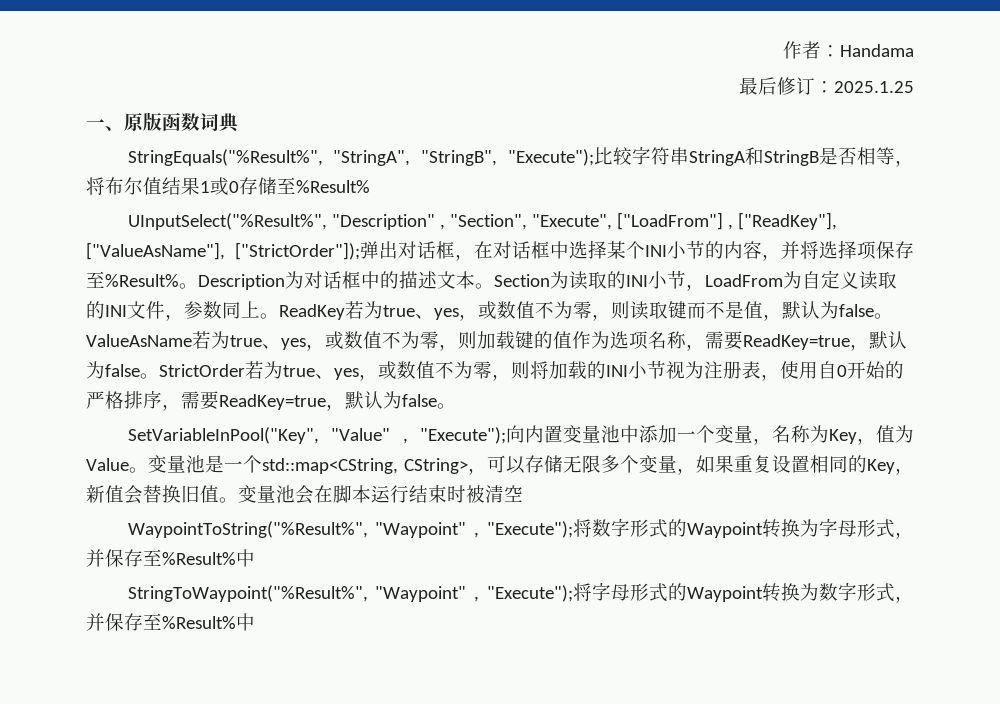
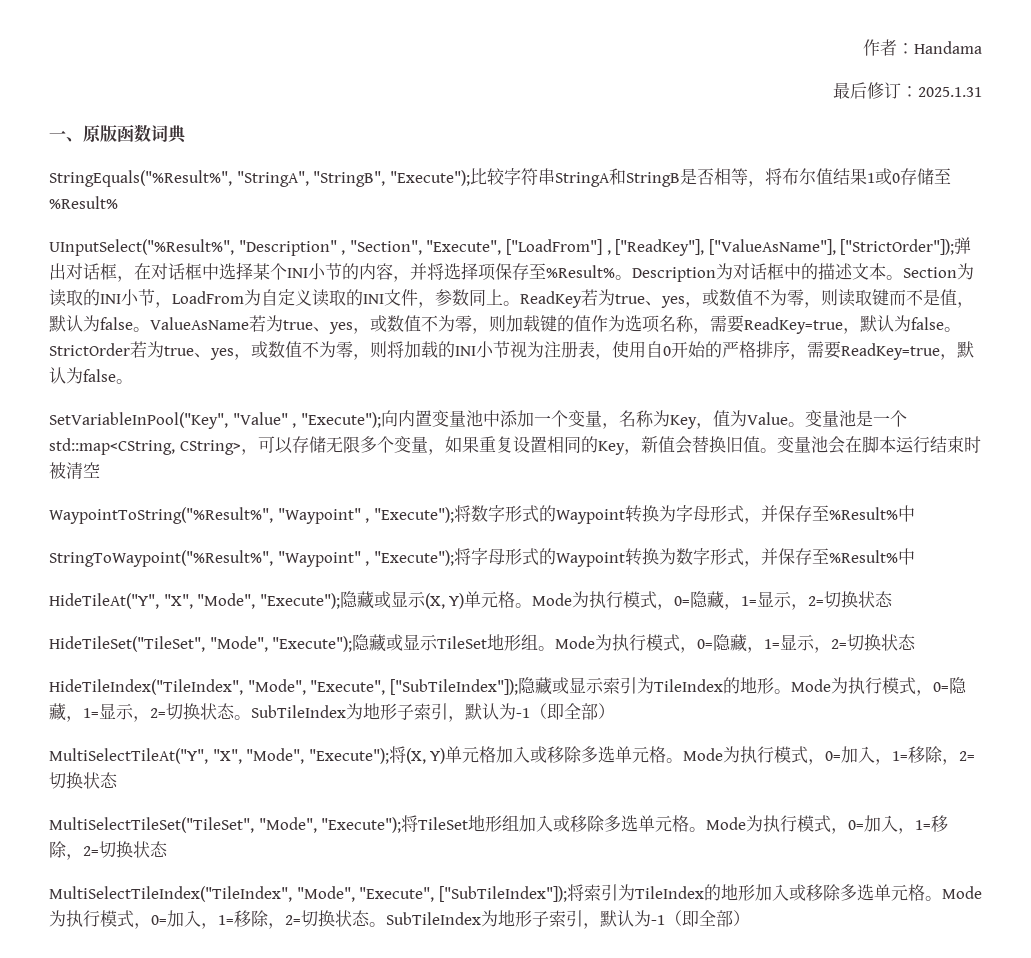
[834,81,914,93] 2025.1.25 -> [918,87,982,97] 2025.1.31
(255, 622) none -> [49,591,894,610] [49,634,917,653] [49,677,967,696] [49,703,615,722] [49,746,976,765] [49,772,118,789] [49,815,949,834] [49,841,168,860] [49,884,982,902] [49,910,750,929] // HideTileAt("Y", "X", "Mode", "Execute");隐藏或显示(X, Y)单元格。Mode为执行模式，0=隐藏，1=显示，2=切换状态 // HideTileSet("TileSet", "Mode", "Execute");隐藏或显示TileSet地形组。Mode为执行模式，0=隐藏，1=显示，2=切换状态 // HideTileIndex("TileIndex", "Mode", "Execute", ["SubTileIndex"]);隐藏或显示索引为TileIndex的地形。Mode为执行模式，0=隐藏，1=显示，2=切换状态。SubTileIndex为地形子索引，默认为-1（即全部） // MultiSelectTileAt("Y", "X", "Mode", "Execute");将(X, Y)单元格加入或移除多选单元格。Mode为执行模式，0=加入，1=移除，2=切换状态 // MultiSelectTileSet("TileSet", "Mode", "Execute");将TileSet地形组加入或移除多选单元格。Mode为执行模式，0=加入，1=移除，2=切换状态 // MultiSelectTileIndex("TileIndex", "Mode", "Execute", ["SubTileIndex"]);将索引为TileIndex的地形加入或移除多选单元格。Mode为执行模式，0=加入，1=移除，2=切换状态。SubTileIndex为地形子索引，默认为-1（即全部）

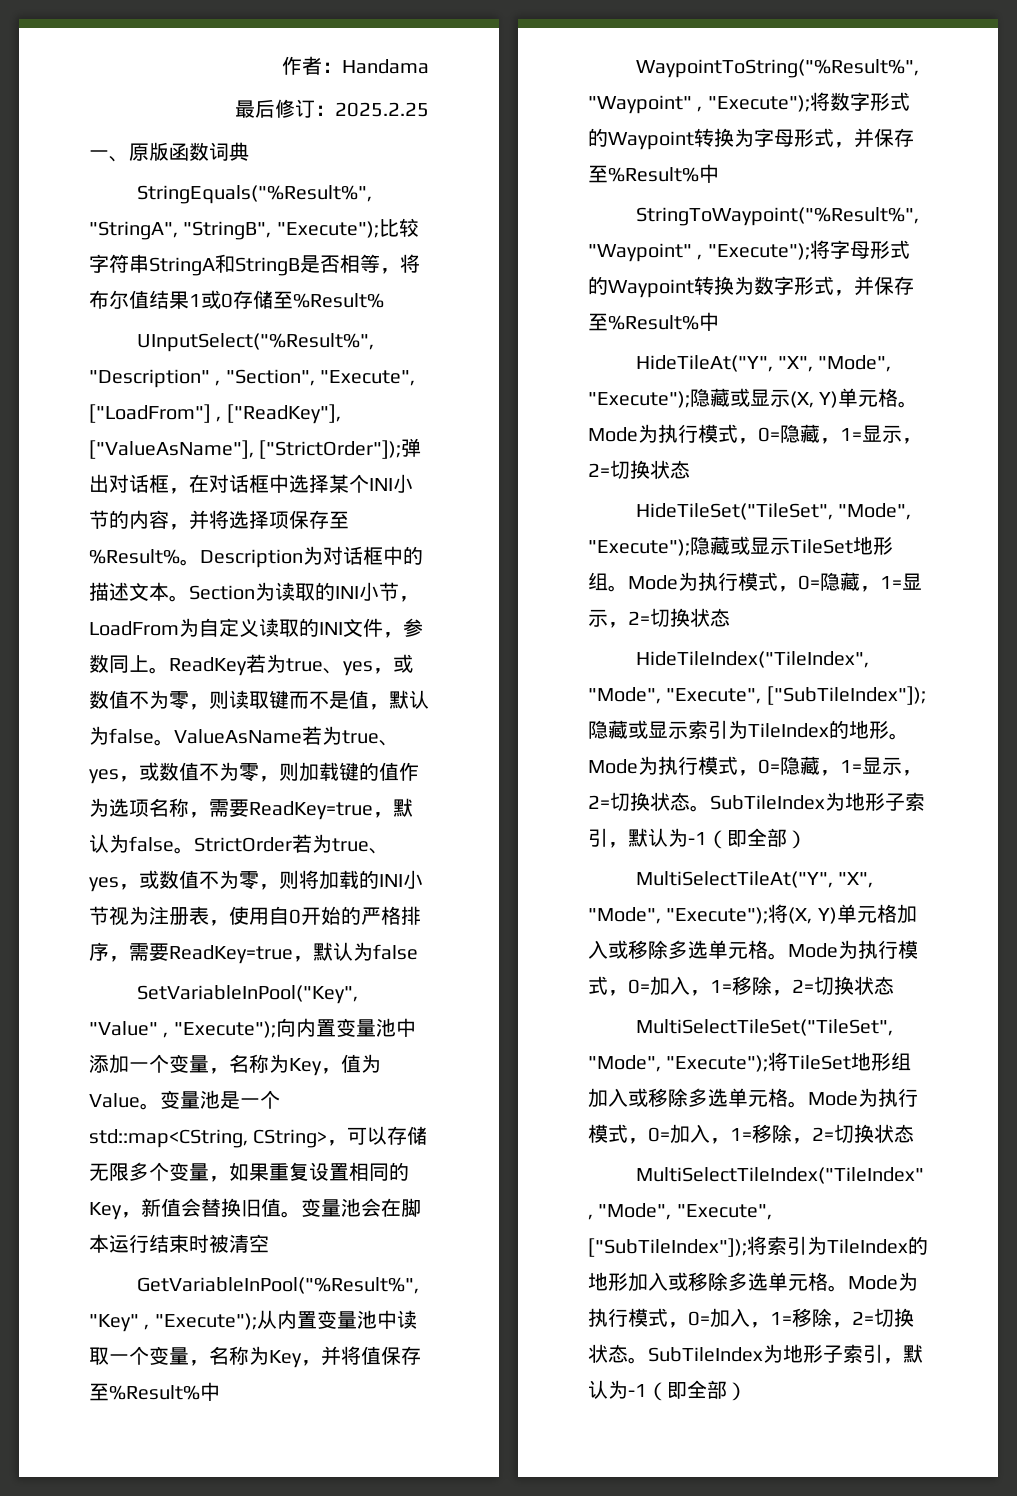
[918,87,982,97] 2025.1.31 -> [335,102,429,117] 2025.2.25
[116,379,133,384] 。 -> (418, 952) none
(100, 470) none -> [136,1277,419,1294] [89,1310,417,1332] [89,1346,421,1368] [89,1382,220,1401] // GetVariableInPool("%Result%", "Key" , "Execute");从内置变量池中读取一个变量，名称为Key，并将值保存至%Result%中

